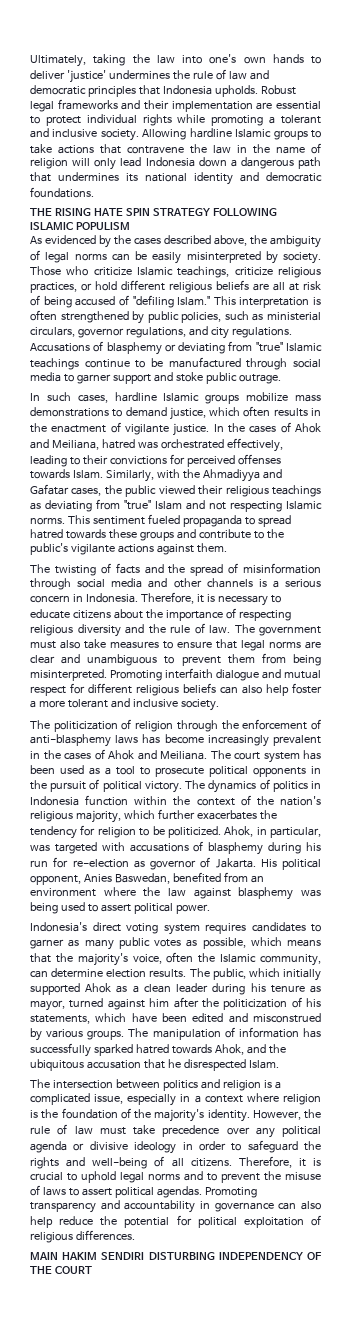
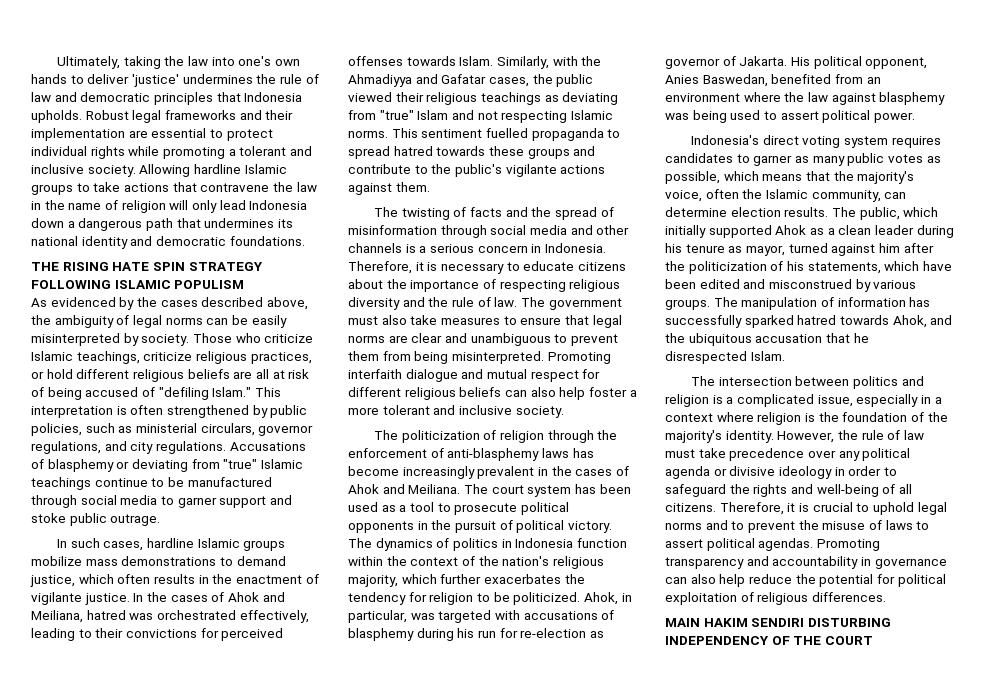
[147,514,180,524] fueled -> [485,128,528,138] fuelled

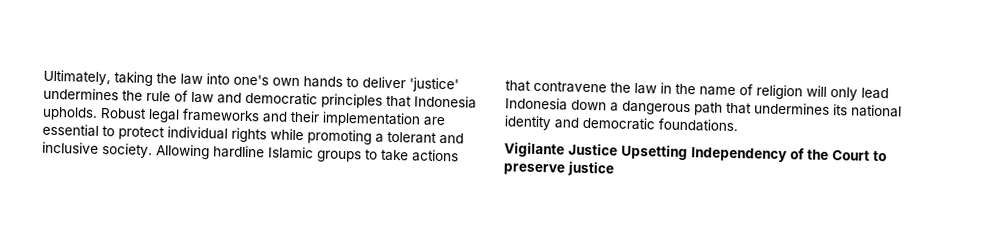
[31,262,263,271] [31,280,245,289] [31,297,308,310] [31,315,287,328] [31,333,314,346] [31,351,312,364] [31,369,310,382] [31,387,281,400] [31,405,308,418] [31,423,314,436] [31,441,306,454] [31,459,303,472] [31,477,272,490] [31,495,292,508] [31,513,161,526] [57,538,286,551] [31,556,286,566] [30,574,319,587] [31,592,285,605] [31,610,309,623] [31,628,284,641] [348,56,602,69] [348,74,594,87] [348,92,619,105] [348,110,613,123] [348,128,621,141] [348,146,596,159] [348,164,606,177] [348,182,430,195] [374,207,614,220] [348,225,630,238] [348,243,606,253] [348,261,626,274] [348,279,621,292] [348,297,622,310] [348,315,622,328] [348,333,618,346] [348,351,611,364] [348,369,601,382] [348,387,637,400] [348,405,564,418] [374,430,618,443] [348,448,594,461] [348,466,629,479] [348,484,631,497] [348,502,569,515] [348,520,612,533] [348,538,627,551] [348,556,604,569] [348,574,585,587] [348,592,632,605] [348,610,615,623] [348,628,604,641] [665,56,928,69] [665,74,881,87] [665,92,946,105] [665,110,915,123] [691,135,941,148] [665,153,941,166] [665,171,915,184] [665,189,907,202] [665,207,939,220] [665,225,954,238] [665,243,934,256] [665,261,952,274] [665,279,917,292] [665,297,931,310] [665,315,953,328] [665,333,869,346] [665,351,785,364] [691,376,924,389] [665,394,942,407] [665,412,948,425] [665,430,924,443] [665,448,911,461] [665,466,897,479] [665,484,912,497] [665,502,947,515] [665,520,930,533] [665,538,880,551] [665,556,947,569] [665,574,946,587] [665,592,886,605] [665,618,891,627] [665,636,873,645] THE RISING HATE SPIN STRATEGY FOLLOWING ISLAMIC POPULISM // As evidenced by the cases described above, the ambiguity of legal norms can be easily misinterpreted by society. Those who criticize Islamic teachings, criticize religious practices, or hold different religious beliefs are all at risk of being accused of "defiling Islam." This interpretation is often strengthened by public policies, such as ministerial circulars, governor regulations, and city regulations. Accusations of blasphemy or deviating from "true" Islamic teachings continue to be manufactured through social media to garner support and stoke public outrage. // In such cases, hardline Islamic groups mobilize mass demonstrations to demand justice, which often results in the enactment of vigilante justice. In the cases of Ahok and Meiliana, hatred was orchestrated effectively, leading to their convictions for perceived offenses towards Islam. Similarly, with the Ahmadiyya and Gafatar cases, the public viewed their religious teachings as deviating from "true" Islam and not respecting Islamic norms. This sentiment fuelled propaganda to spread hatred towards these groups and contribute to the public's vigilante actions against them. // The twisting of facts and the spread of misinformation through social media and other channels is a serious concern in Indonesia. Therefore, it is necessary to educate citizens about the importance of respecting religious diversity and the rule of law. The government must also take measures to ensure that legal norms are clear and unambiguous to prevent them from being misinterpreted. Promoting interfaith dialogue and mutual respect for different religious beliefs can also help foster a more tolerant and inclusive society. // The politicization of religion through the enforcement of anti-blasphemy laws has become increasingly prevalent in the cases of Ahok and Meiliana. The court system has been used as a tool to prosecute political opponents in the pursuit of political victory. The dynamics of politics in Indonesia function within the context of the nation's religious majority, which further exacerbates the tendency for religion to be politicized. Ahok, in particular, was targeted with accusations of blasphemy during his run for re-election as governor of Jakarta. His political opponent, Anies Baswedan, benefited from an environment where the law against blasphemy was being used to assert political power. // Indonesia's direct voting system requires candidates to garner as many public votes as possible, which means that the majority's voice, often the Islamic community, can determine election results. The public, which initially supported Ahok as a clean leader during his tenure as mayor, turned against him after the politicization of his statements, which have been edited and misconstrued by various groups. The manipulation of information has successfully sparked hatred towards Ahok, and the ubiquitous accusation that he disrespected Islam. // The intersection between politics and religion is a complicated issue, especially in a context where religion is the foundation of the majority's identity. However, the rule of law must take precedence over any political agenda or divisive ideology in order to safeguard the rights and well-being of all citizens. Therefore, it is crucial to uphold legal norms and to prevent the misuse of laws to assert political agendas. Promoting transparency and accountability in governance can also help reduce the potential for political exploitation of religious differences. // MAIN HAKIM SENDIRI DISTURBING INDEPENDENCY OF THE COURT -> [504,142,887,163] [503,161,615,177] Vigilante Justice Upsetting Independency of the Court to preserve justice

